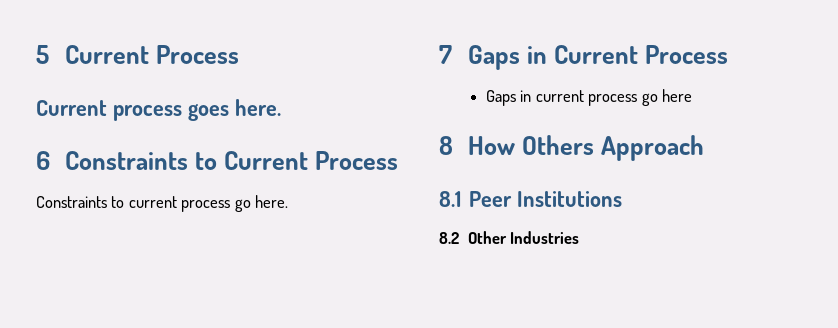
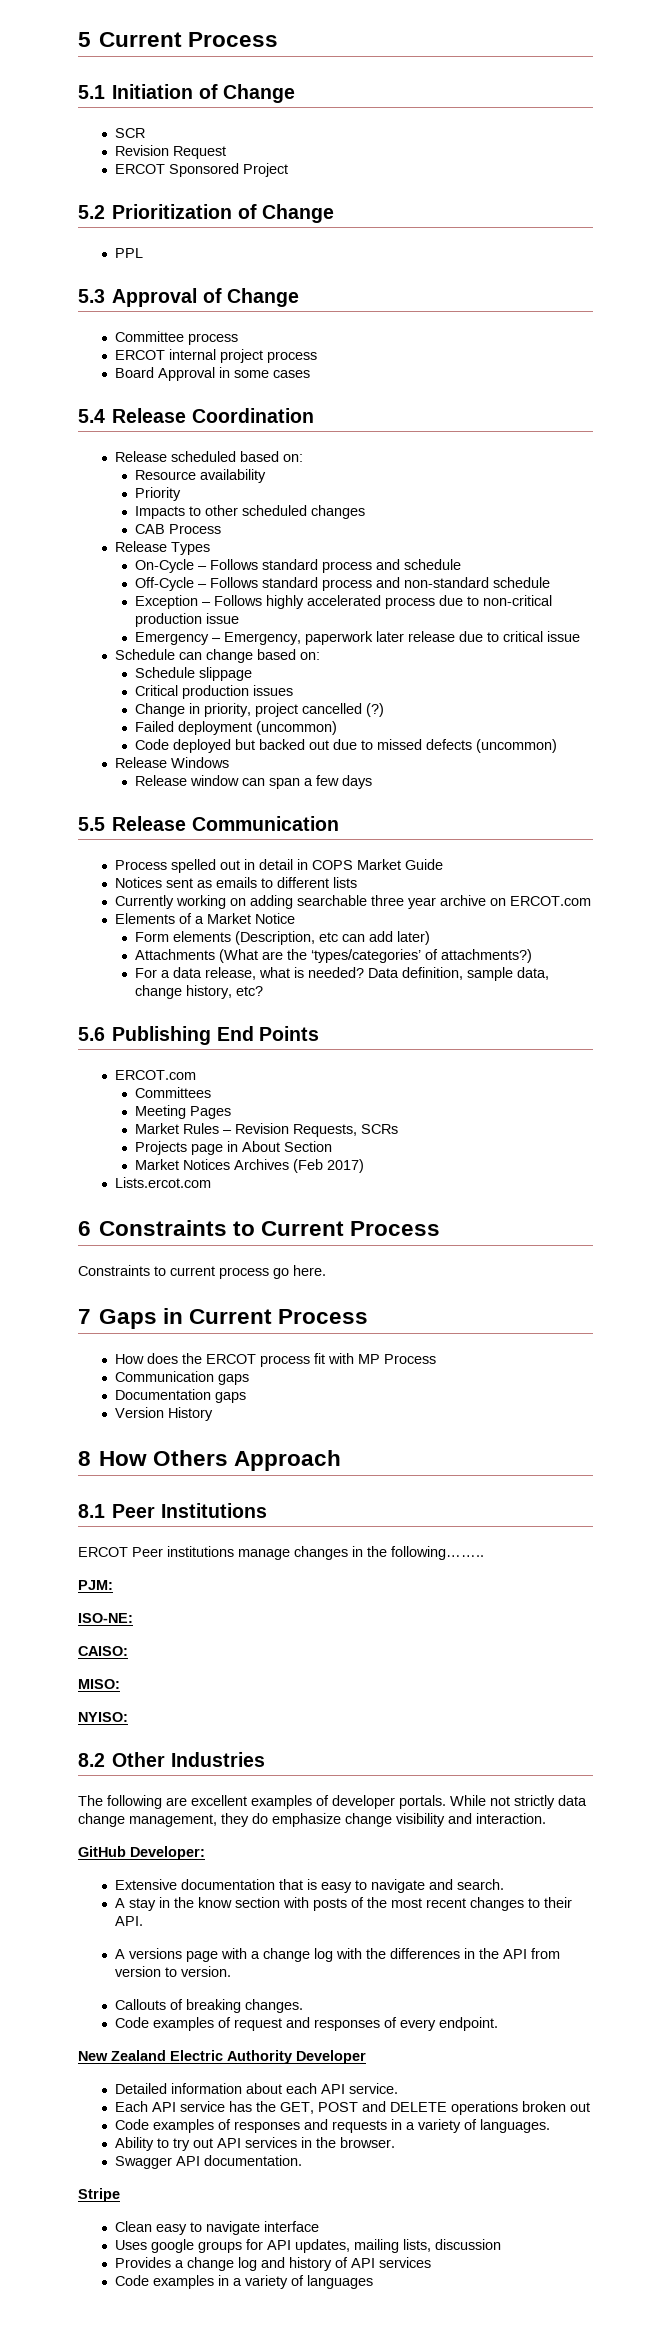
[36,99,281,121] Current process goes here. -> [78,84,295,103] [114,128,145,138] [114,145,226,159] [114,163,288,177] [78,204,334,223] [114,248,143,258] [78,288,299,307] [114,331,238,345] [114,349,317,363] [114,367,310,381] [78,408,314,423] [114,451,303,462] [135,469,267,483] [135,487,182,501] [135,505,366,519] [135,524,222,534] [114,541,210,555] [135,559,462,573] [135,577,551,591] [135,595,553,609] [135,613,240,627] [135,631,581,645] [114,649,320,663] [135,667,253,681] [135,685,294,699] [135,703,385,717] [135,721,338,735] [135,739,558,753] [114,757,229,768] [135,775,373,789] [78,816,339,831] [114,859,443,873] [114,877,357,888] [114,895,591,909] [114,913,295,924] [135,931,431,945] [135,949,533,963] [135,967,550,981] [135,985,264,999] [78,1026,319,1045] [114,1070,196,1080] [135,1087,212,1098] [135,1105,232,1119] [135,1123,399,1137] [135,1141,333,1155] [135,1159,365,1173] [114,1177,211,1188] 5.1 Initiation of Change // SCR // Revision Request // ERCOT Sponsored Project // 5.2 Prioritization of Change // PPL // 5.3 Approval of Change // Committee process // ERCOT internal project process // Board Approval in some cases // 5.4 Release Coordination // Release scheduled based on: // Resource availability // Priority // Impacts to other scheduled changes // CAB Process // Release Types // On-Cycle – Follows standard process and schedule // Off-Cycle – Follows standard process and non-standard schedule // Exception – Follows highly accelerated process due to non-critical production issue // Emergency – Emergency, paperwork later release due to critical issue // Schedule can change based on: // Schedule slippage // Critical production issues // Change in priority, project cancelled (?) // Failed deployment (uncommon) // Code deployed but backed out due to missed defects (uncommon) // Release Windows // Release window can span a few days // 5.5 Release Communication // Process spelled out in detail in COPS Market Guide // Notices sent as emails to different lists // Currently working on adding searchable three year archive on ERCOT.com // Elements of a Market Notice // Form elements (Description, etc can add later) // Attachments (What are the ‘types/categories’ of attachments?) // For a data release, what is needed? Data definition, sample data, change history, etc? // 5.6 Publishing End Points // ERCOT.com // Committees // Meeting Pages // Market Rules – Revision Requests, SCRs // Projects page in About Section // Market Notices Archives (Feb 2017) // Lists.ercot.com
[485,89,693,106] Gaps in current process go here -> [114,1353,436,1367] [114,1371,249,1385] [114,1389,246,1403] [114,1407,213,1421] How does the ERCOT process fit with MP Process // Communication gaps // Documentation gaps // Version History
[439,231,580,244] 8.2 Other Industries -> [78,1546,484,1560] [78,1580,113,1590] [78,1613,133,1623] [78,1646,128,1656] [78,1679,120,1689] [78,1712,128,1722] [78,1752,265,1767] [78,1795,587,1809] [78,1813,546,1827] [78,1846,205,1860] [114,1879,504,1893] [114,1897,572,1911] [114,1916,143,1926] [114,1948,560,1962] [114,1966,231,1977] [114,1999,303,2013] [114,2017,498,2031] [78,2050,366,2064] [114,2083,398,2094] [114,2101,590,2115] [114,2119,550,2133] [114,2137,395,2151] [114,2155,302,2169] [78,2188,120,2202] [114,2221,319,2235] [114,2239,501,2253] [114,2257,431,2271] [114,2275,373,2289] ERCOT Peer institutions manage changes in the following…….. // PJM: // ISO-NE: // CAISO: // MISO: // NYISO: // 8.2 Other Industries // The following are excellent examples of developer portals. While not strictly data change management, they do emphasize change visibility and interaction. // GitHub Developer: // Extensive documentation that is easy to navigate and search. // A stay in the know section with posts of the most recent changes to their API. // A versions page with a change log with the differences in the API from version to version. // Callouts of breaking changes. // Code examples of request and responses of every endpoint. // New Zealand Electric Authority Developer // Detailed information about each API service. // Each API service has the GET, POST and DELETE operations broken out // Code examples of responses and requests in a variety of languages. // Ability to try out API services in the browser. // Swagger API documentation. // Stripe // Clean easy to navigate interface // Uses google groups for API updates, mailing lists, discussion // Provides a change log and history of API services // Code examples in a variety of languages

